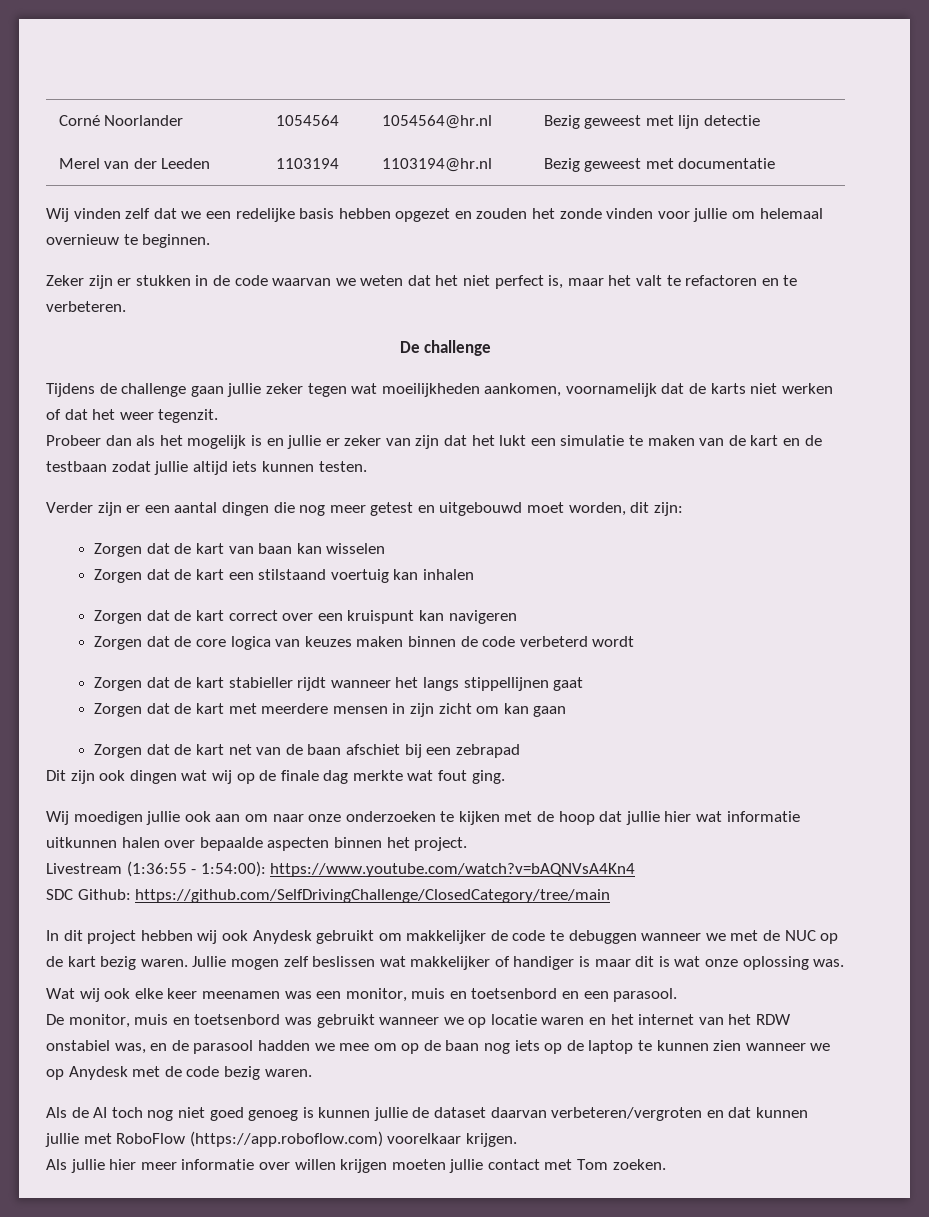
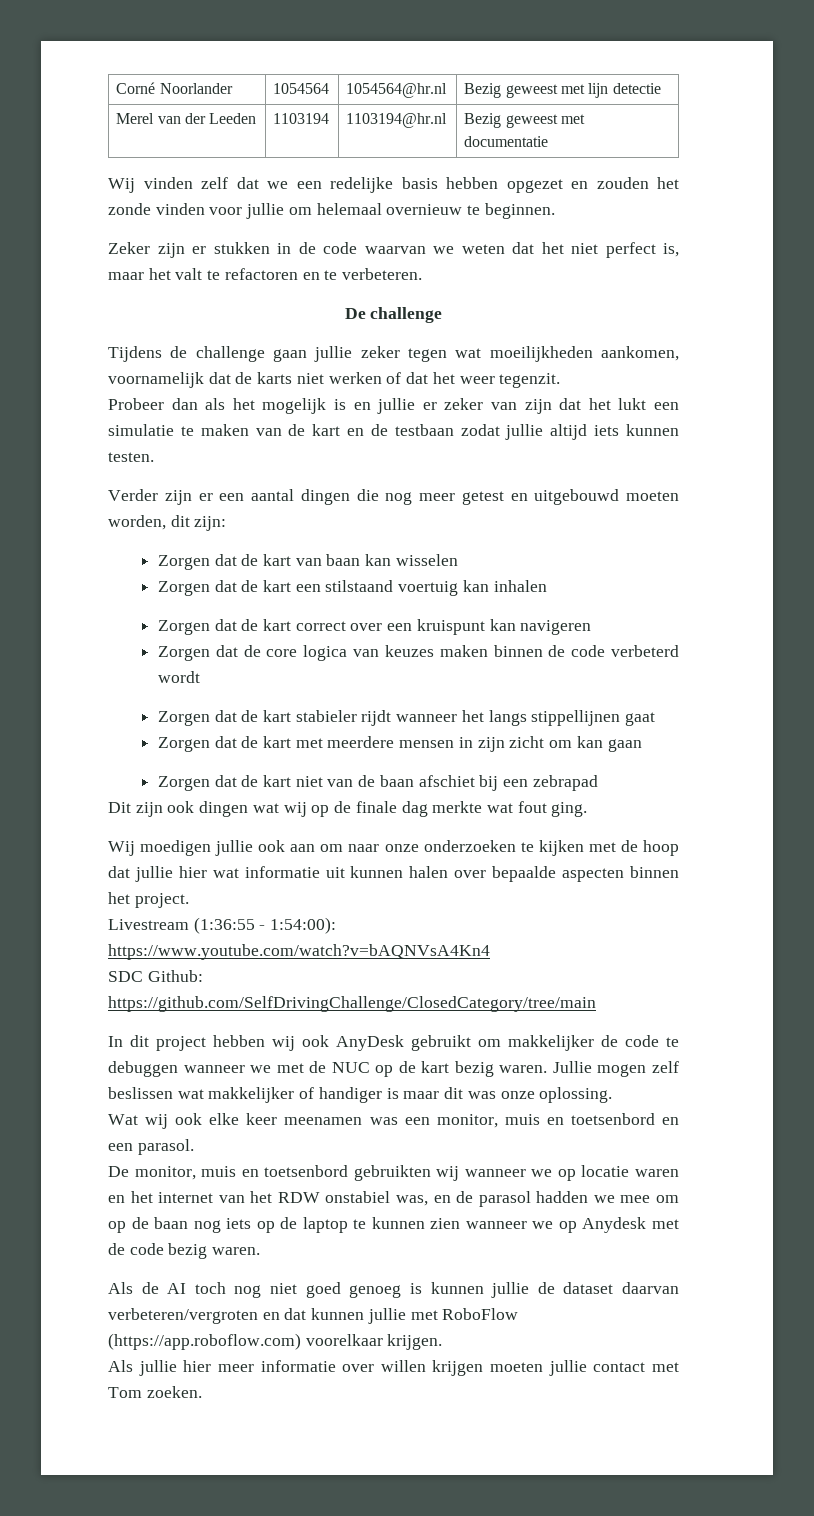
[527,502,565,513] moet -> [626,491,679,501] moeten
[228,677,293,688] stabieller -> [295,710,357,722] stabieler
[228,744,252,755] net -> [295,776,323,787] niet
[46,837,117,848] uitkunnen -> [325,866,404,878] uit kunnen
[252,930,312,944] Anydesk -> [336,1035,404,1051] AnyDesk
[658,956,845,970] is wat onze oplossing was. -> [467,1087,613,1103] was onze oplossing.
[613,988,678,1002] parasool. -> [137,1139,194,1155] parasol.
[284,1014,375,1028] was gebruikt -> [353,1165,460,1181] gebruikten wij
[193,1040,254,1054] parasool -> [478,1191,531,1207] parasol

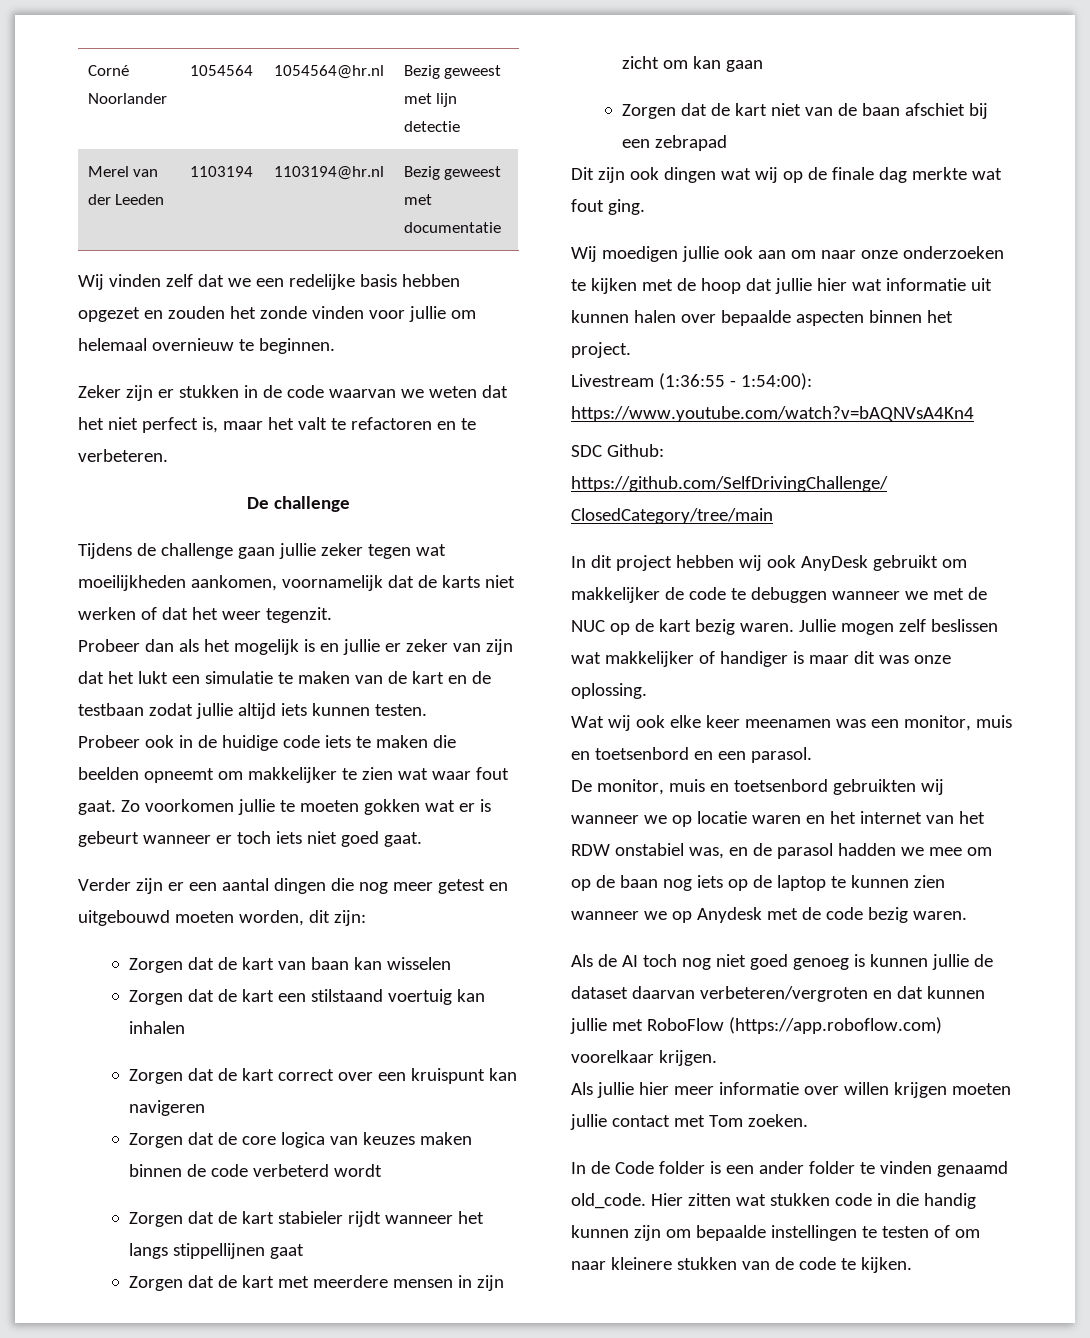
(154, 457) none -> [78,735,456,751] [78,767,509,783] [78,799,491,815] [78,831,422,847] // Probeer ook in de huidige code iets te maken die beelden opneemt om makkelijker te zien wat waar fout gaat. Zo voorkomen jullie te moeten gokken wat er is gebeurt wanneer er toch iets niet goed gaat.
(202, 1392) none -> [571,1161,1008,1177] [571,1193,976,1209] [571,1225,980,1241] [571,1257,912,1273] // In de Code folder is een ander folder te vinden genaamd old_code. Hier zitten wat stukken code in die handig kunnen zijn om bepaalde instellingen te testen of om naar kleinere stukken van de code te kijken.

